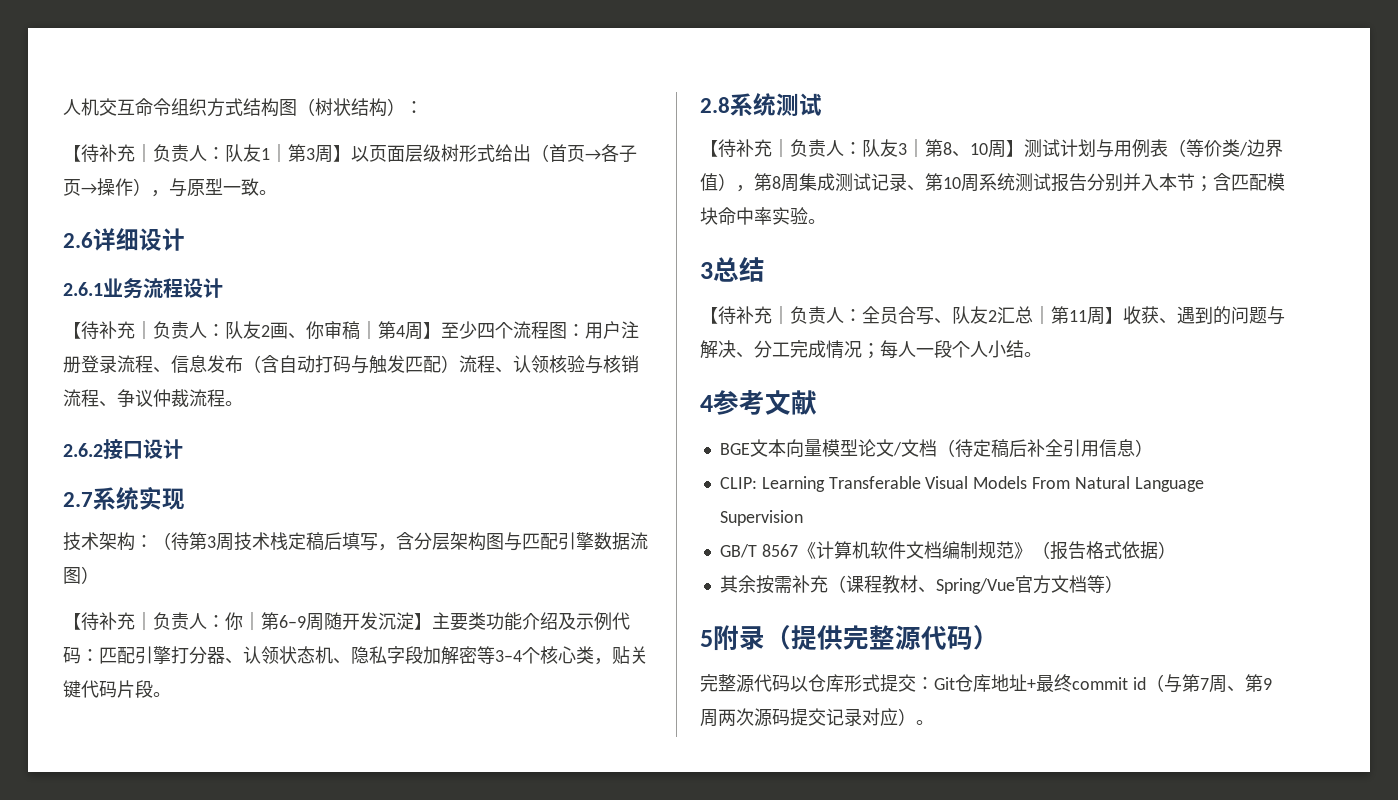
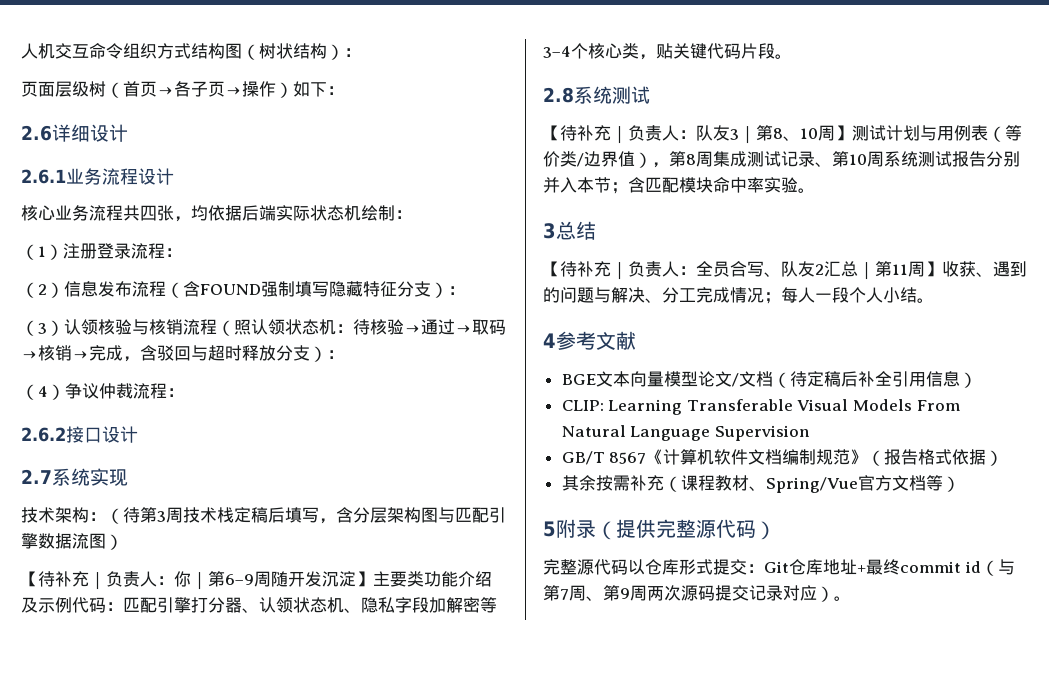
[63,144,369,163] 【待补充｜负责人：队友1｜第3周】以 -> (361, 52) none
[459,144,531,162] 形式给出 -> (106, 89) none
[151,178,277,197] ，与原型一致。 -> [293,81,344,97] 如下：
[63,321,621,340] 【待补充｜负责人：队友2画、你审稿｜第4周】至少四个流程图：用户 -> [21,205,412,222] [21,244,63,260] 核心业务流程共四张，均依据后端实际状态机绘制： // （1）
[153,355,513,374] 、信息发布（含自动打码与触发匹配）流程、 -> [165,248,182,257] [21,281,465,298] [21,320,64,336] ： // （2）信息发布流程（含FOUND强制填写隐藏特征分支）： // （3）
[99,401,117,407] 、 -> [217,319,506,336] [21,345,344,362] [21,384,65,400] （照认领状态机：待核验→通过→取码→核销→完成，含驳回与超时释放分支）： // （4）
[225,401,243,406] 。 -> [167,388,184,397] ：

